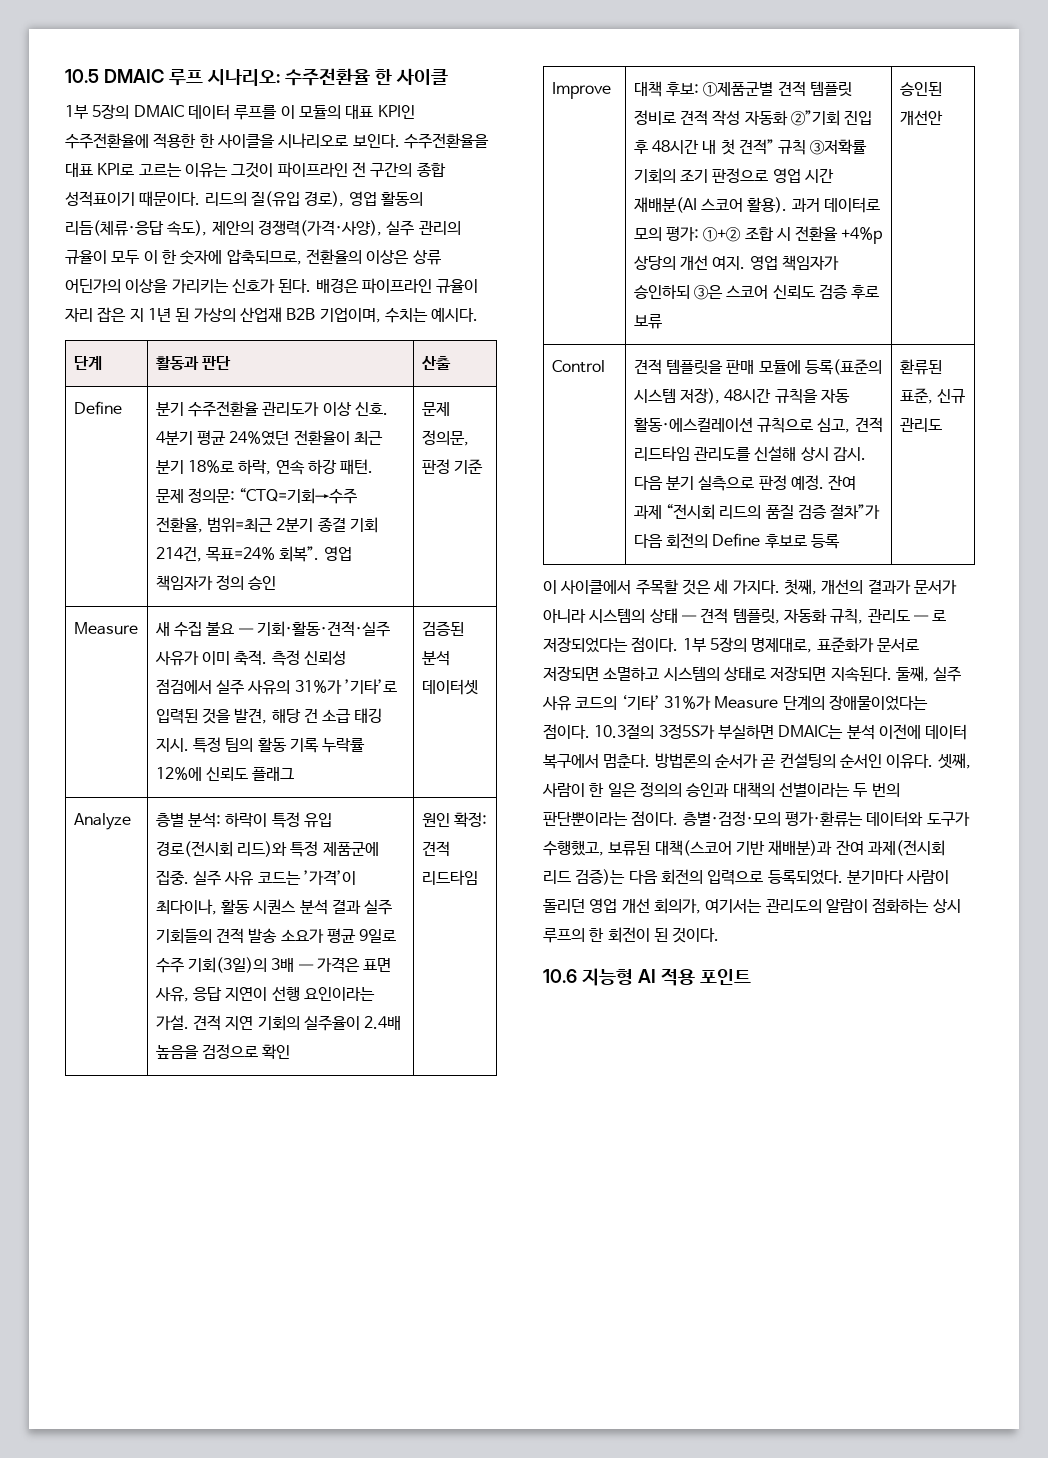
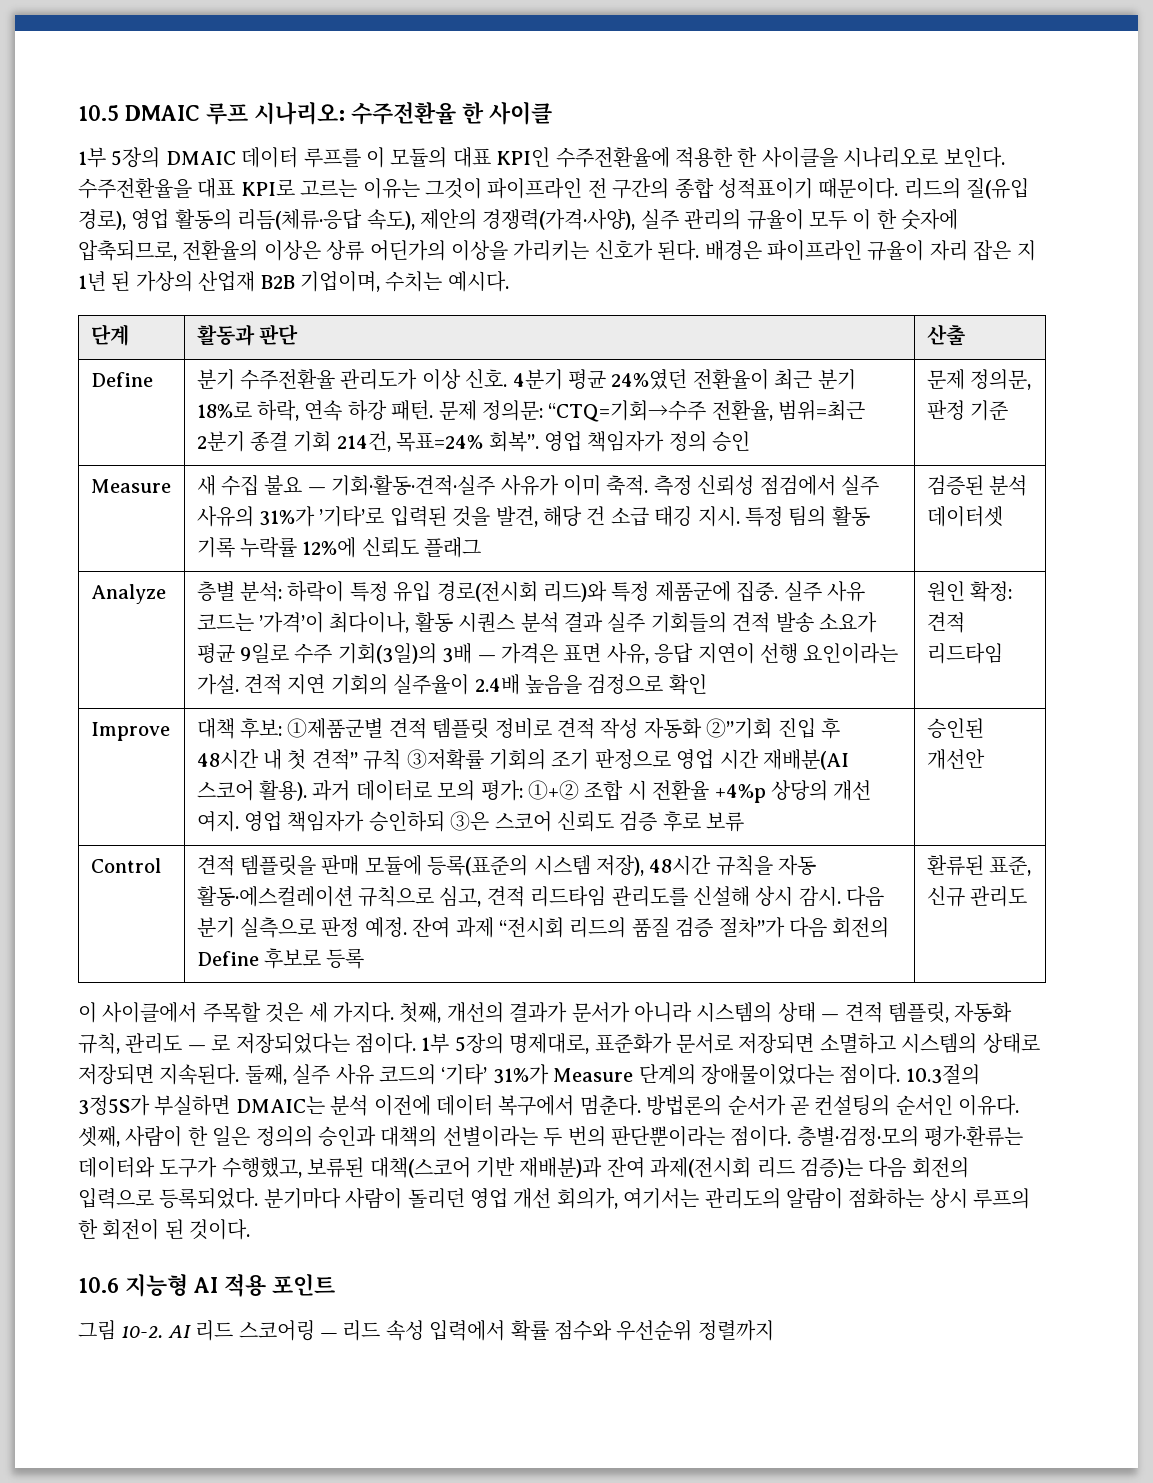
(751, 977) none -> [78,1320,774,1341] // 그림 10-2. AI 리드 스코어링 — 리드 속성 입력에서 확률 점수와 우선순위 정렬까지

